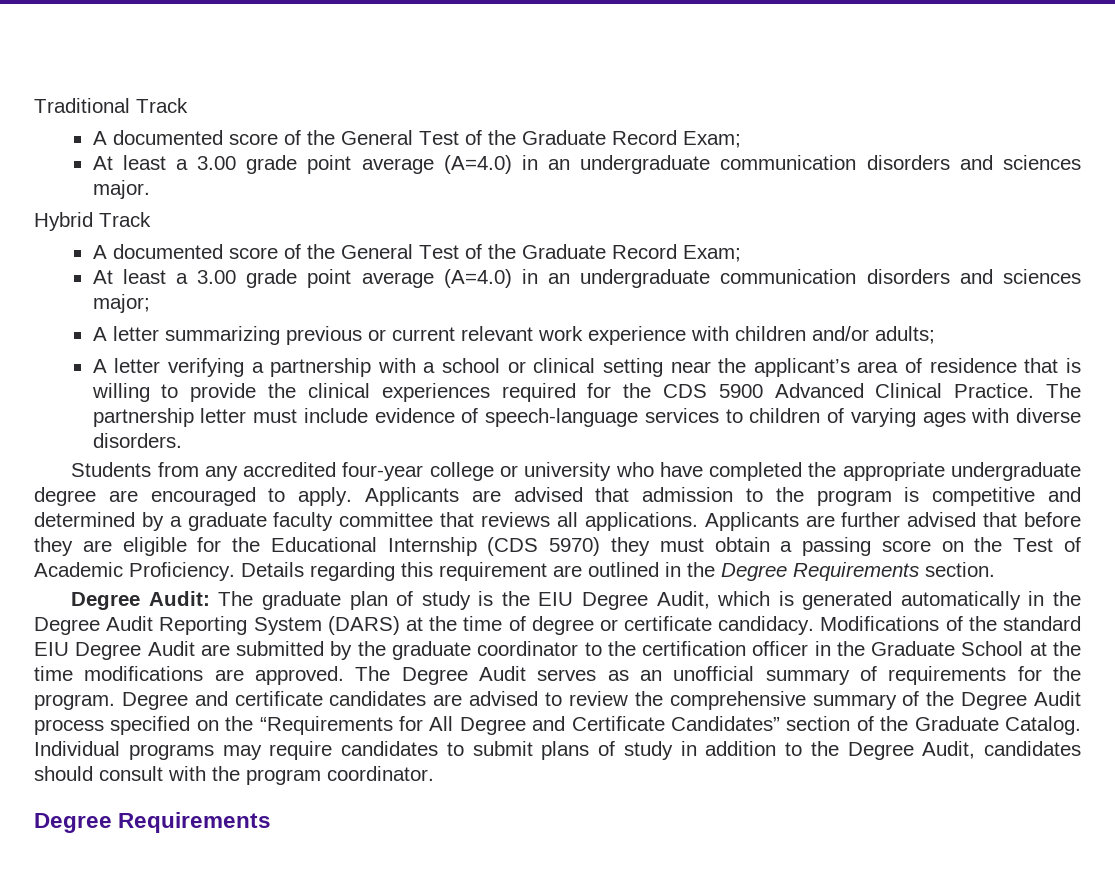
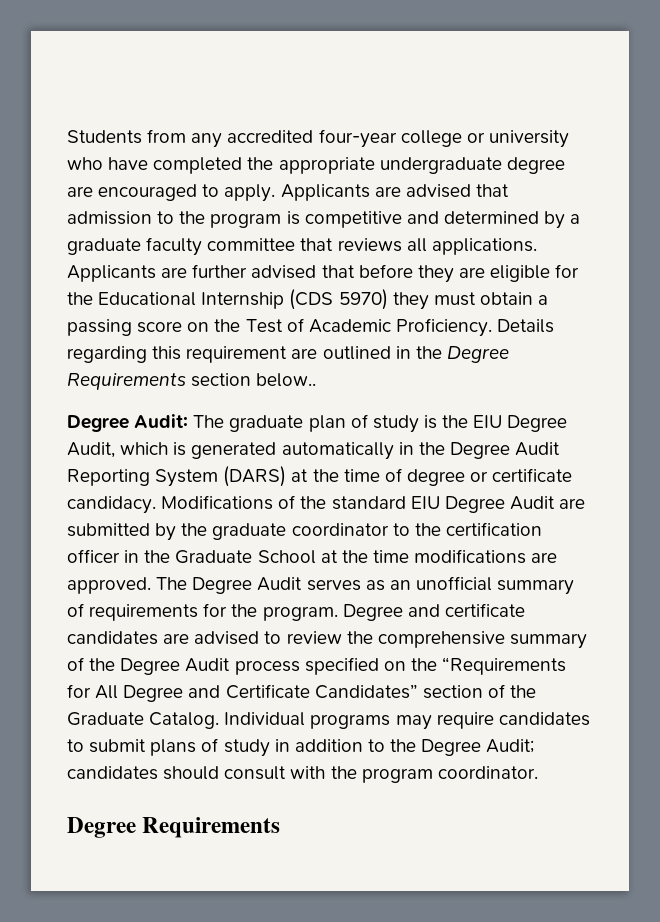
[34,98,188,113] [92,130,741,148] [92,155,1081,174] [92,180,150,199] [34,212,151,231] [92,244,741,262] [92,269,1081,288] [92,294,150,313] [92,326,935,345] [92,358,1081,377] [91,383,1081,402] [92,408,1081,427] [92,433,182,448] Traditional Track // A documented score of the General Test of the Graduate Record Exam; // At least a 3.00 grade point average (A=4.0) in an undergraduate communication disorders and sciences major. // Hybrid Track // A documented score of the General Test of the Graduate Record Exam; // At least a 3.00 grade point average (A=4.0) in an undergraduate communication disorders and sciences major; // A letter summarizing previous or current relevant work experience with children and/or adults; // A letter verifying a partnership with a school or clinical setting near the applicant’s area of residence that is willing to provide the clinical experiences required for the CDS 5900 Advanced Clinical Practice. The partnership letter must include evidence of speech-language services to children of varying ages with diverse disorders. // -> (67, 137) none
[925,562,995,577] section. -> [191,373,317,387] section below..
[922,741,976,759] Audit, -> [486,739,535,753] Audit;

